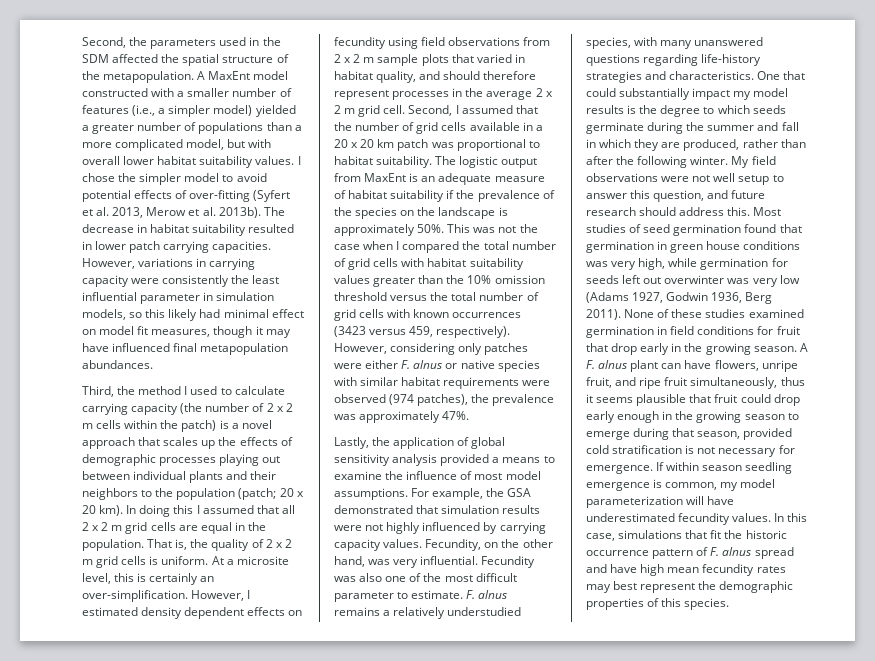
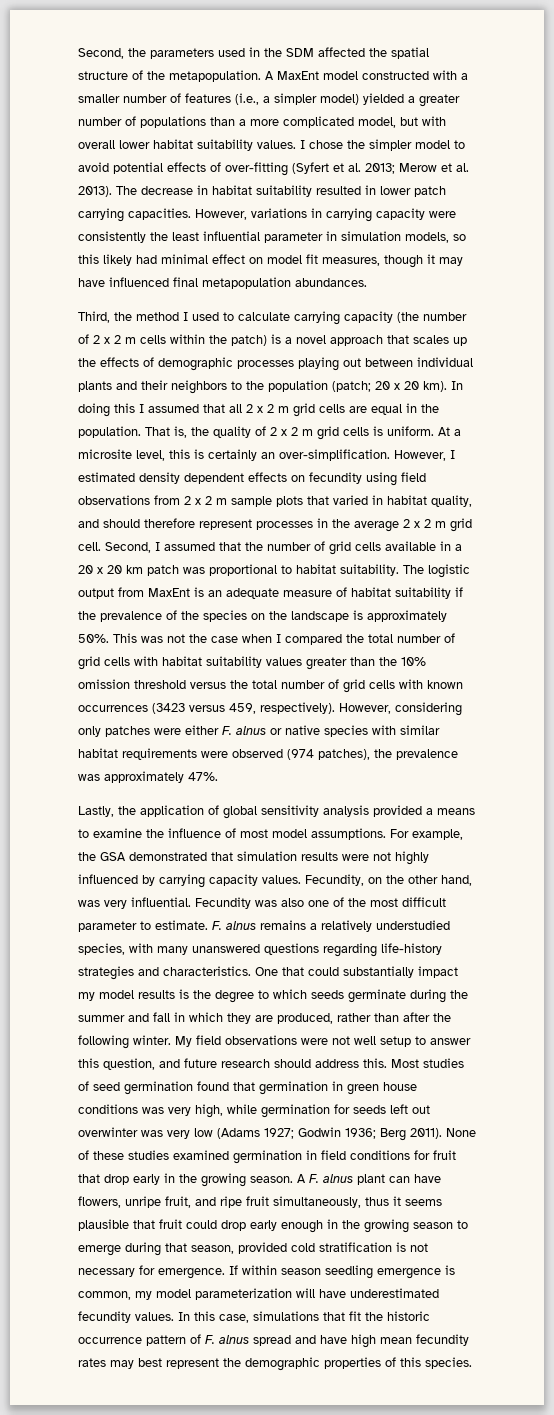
[112,207,144,218] 2013, -> [365,163,395,174] 2013;
[218,207,261,218] 2013b). -> [78,186,112,197] 2013).
[632,292,743,303] 1927, Godwin 1936, -> [264,1127,376,1139] 1927; Godwin 1936;

